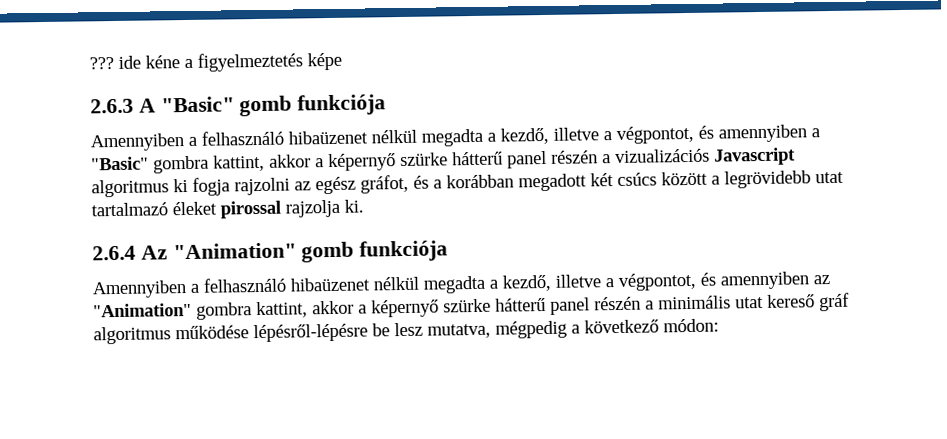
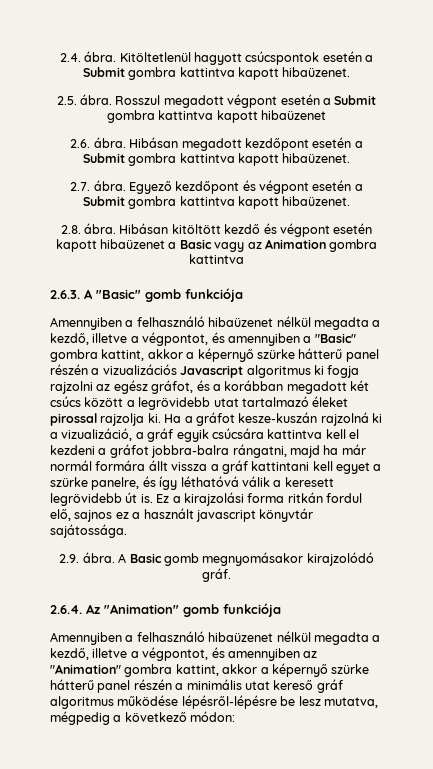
[89,52,342,72] [90,98,134,114] ??? ide kéne a figyelmeztetés képe // 2.6.3 -> [59,51,374,65] [82,67,351,80] [56,94,377,108] [106,110,327,123] [70,137,363,151] [82,153,351,166] [70,180,363,194] [82,196,351,209] [60,223,373,237] [55,239,378,252] [189,254,244,264] [50,290,80,299] 2.4. ábra. Kitöltetlenül hagyott csúcspontok esetén a Submit gombra kattintva kapott hibaüzenet. // 2.5. ábra. Rosszul megadott végpont esetén a Submit gombra kattintva kapott hibaüzenet // 2.6. ábra. Hibásan megadott kezdőpont esetén a Submit gombra kattintva kapott hibaüzenet. // 2.7. ábra. Egyező kezdőpont és végpont esetén a Submit gombra kattintva kapott hibaüzenet. // 2.8. ábra. Hibásan kitöltött kezdő és végpont esetén kapott hibaüzenet a Basic vagy az Animation gombra kattintva // 2.6.3.
[92,245,136,261] // 2.6.4 -> [164,412,382,426] [50,428,359,442] [50,444,366,458] [50,460,382,474] [50,476,334,490] [50,492,362,506] [50,508,314,522] [50,524,127,538] [59,552,374,566] [202,568,231,582] [50,605,82,614] Ha a gráfot kesze-kuszán rajzolná ki a vizualizáció, a gráf egyik csúcsára kattintva kell el kezdeni a gráfot jobbra-balra rángatni, majd ha már normál formára állt vissza a gráf kattintani kell egyet a szürke panelre, és így léthatóvá válik a keresett legrövidebb út is. Ez a kirajzolási forma ritkán fordul elő, sajnos ez a használt javascript könyvtár sajátossága. // 2.9. ábra. A Basic gomb megnyomásakor kirajzolódó gráf. // 2.6.4.

